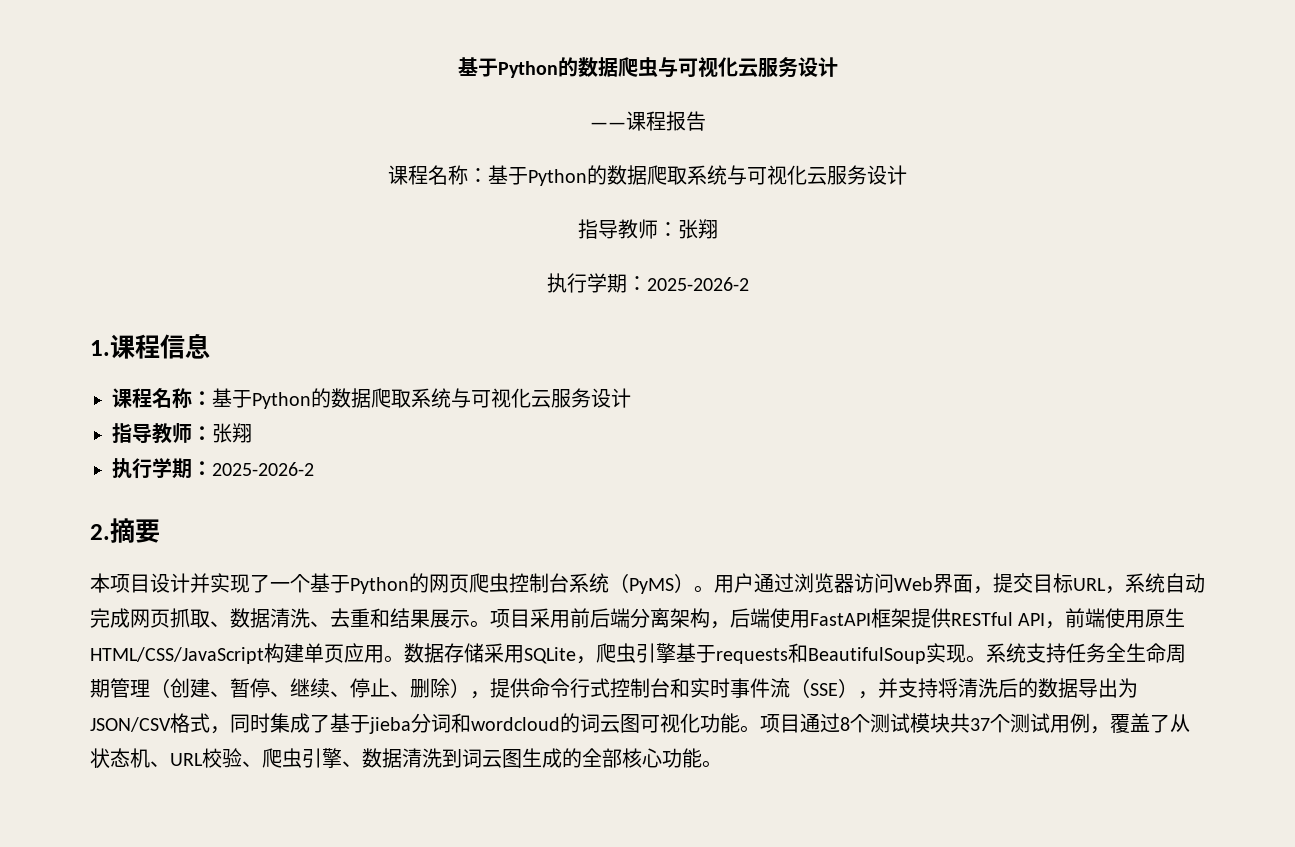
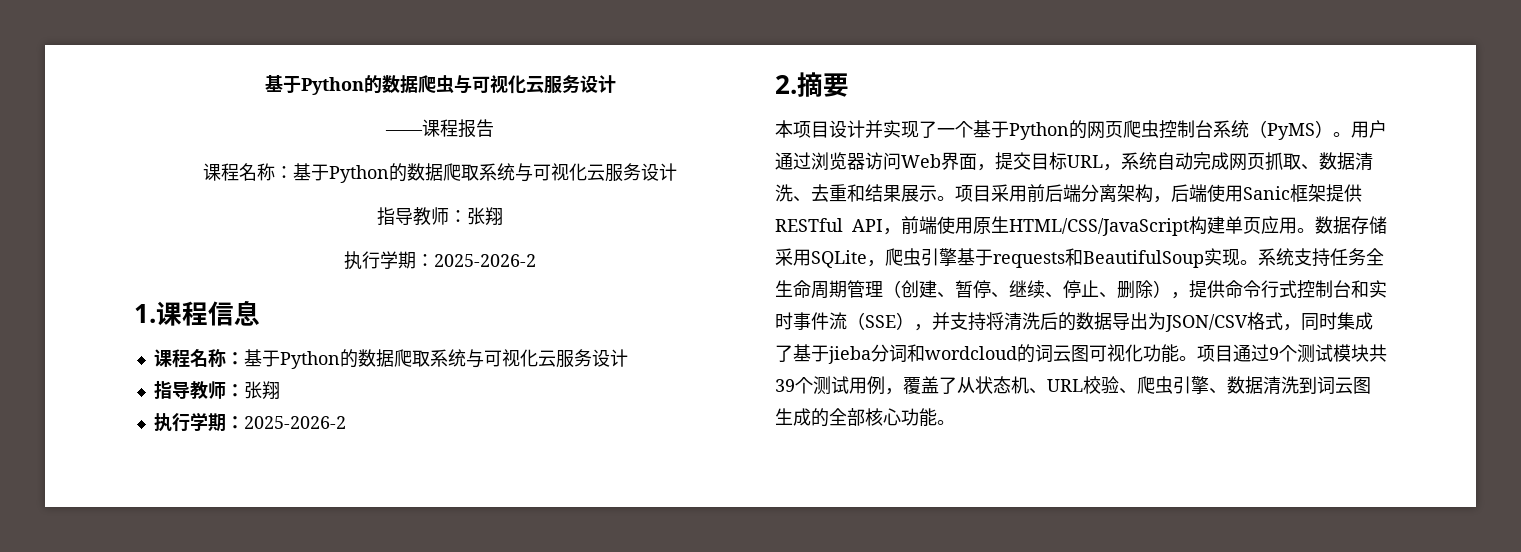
[810,613,871,626] FastAPI -> [1243,186,1290,200] Sanic
[840,717,850,731] 8 -> [1269,347,1279,360] 9
[970,718,990,731] 37 -> [775,379,795,392] 39

